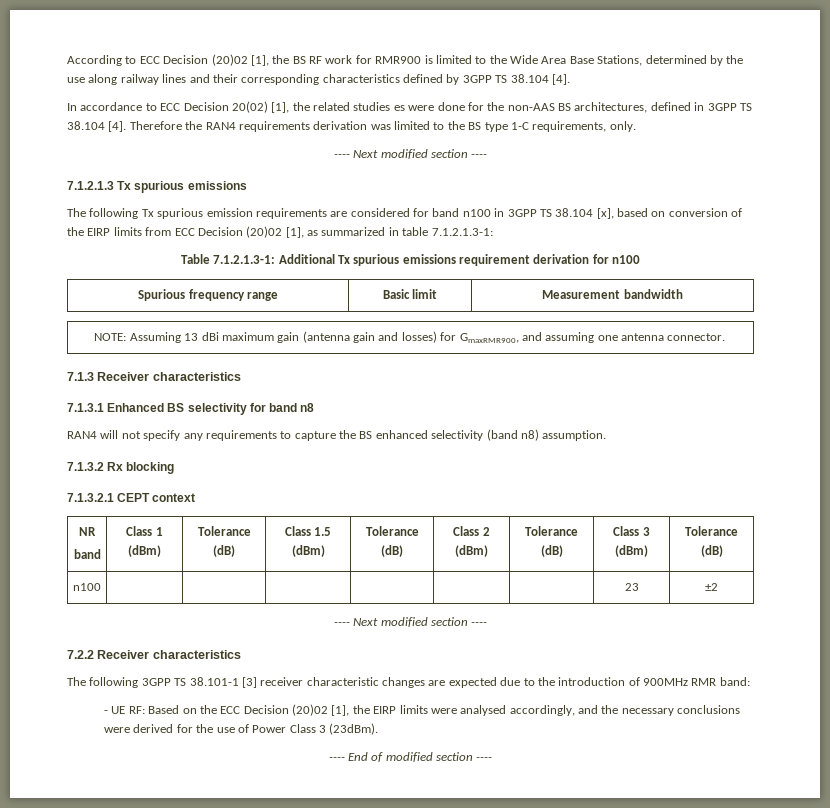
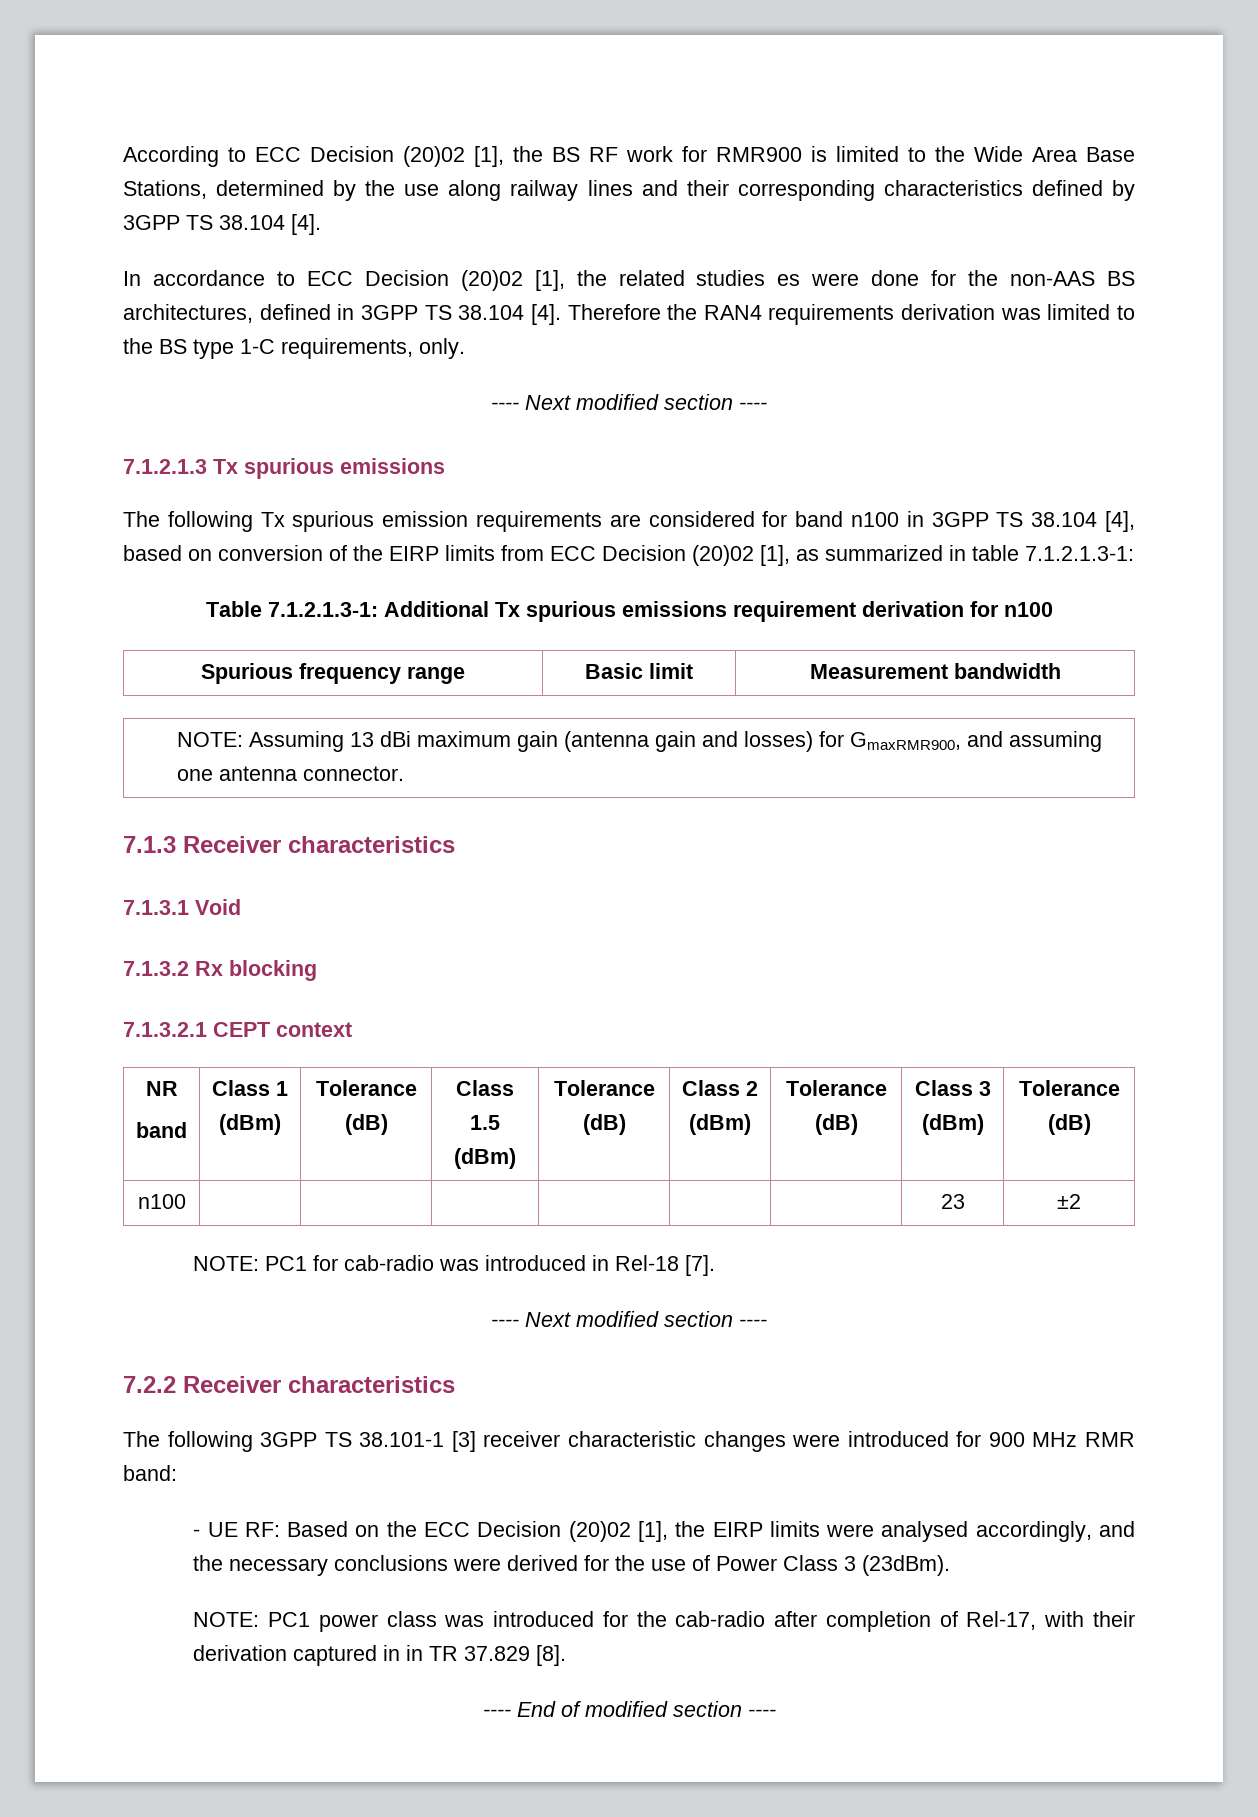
[231,101,268,113] 20(02) -> [460,270,523,291] (20)02
[596,208,614,219] [x], -> [1104,511,1135,532] [4],
[107,403,315,415] [67,429,607,441] Enhanced BS selectivity for band n8 // RAN4 will not specify any requirements to capture the BS enhanced selectivity (band n8) assumption. -> [195,899,241,915] Void
(718, 587) none -> [193,1255,716,1276] // NOTE: PC1 for cab-radio was introduced in Rel-18 [7].
[428,677,688,688] are expected due to the introduction of 900MHz -> [792,1431,1078,1447] were introduced for 900 MHz
(379, 729) none -> [193,1611,1136,1632] [193,1645,567,1666] // NOTE: PC1 power class was introduced for the cab-radio after completion of Rel-17, with their derivation captured in in TR 37.829 [8].

